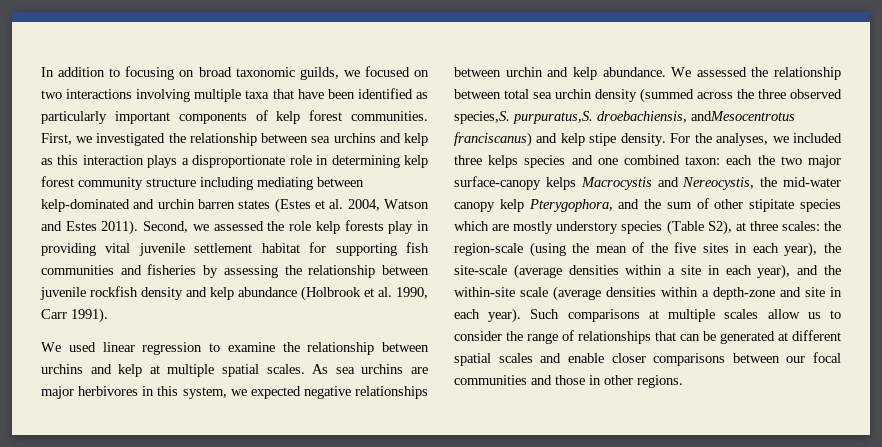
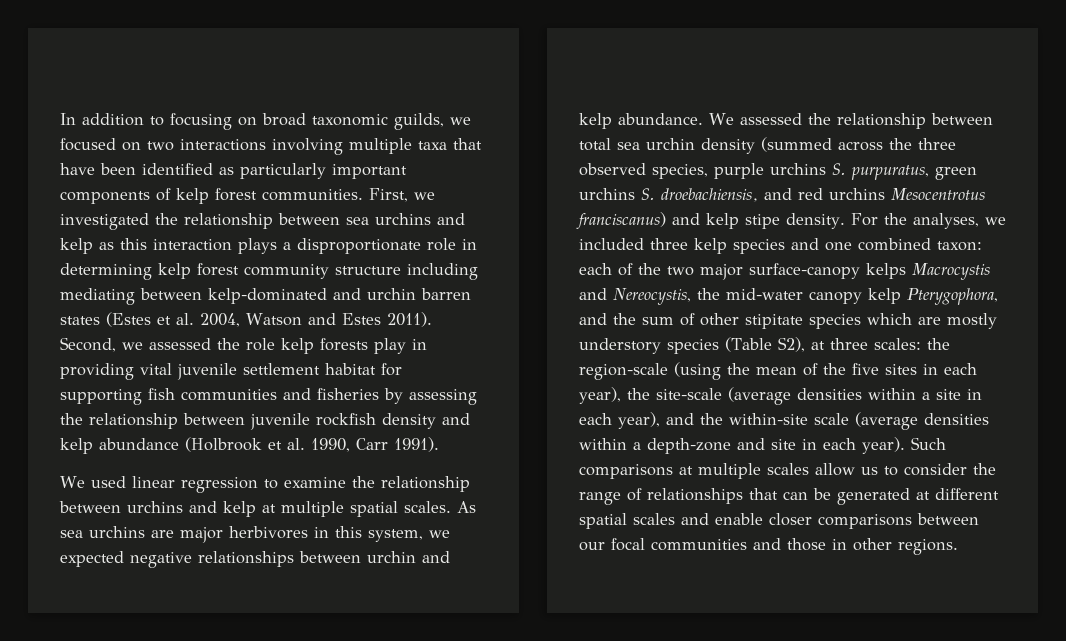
[454,111,795,124] species,S. purpuratus,S. droebachiensis, andMesocentrotus -> [652,163,977,180] [579,188,985,202] species, purple urchins S. purpuratus, green urchins S. droebachiensis, and red urchins Mesocentrotus
[488,155,519,168] kelps -> [694,238,727,254] kelp
(753, 160) none -> [618,263,633,276] of

